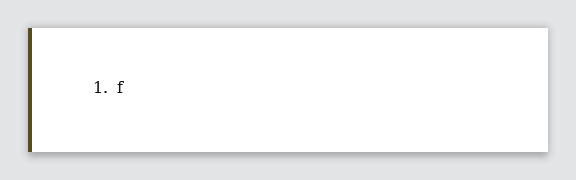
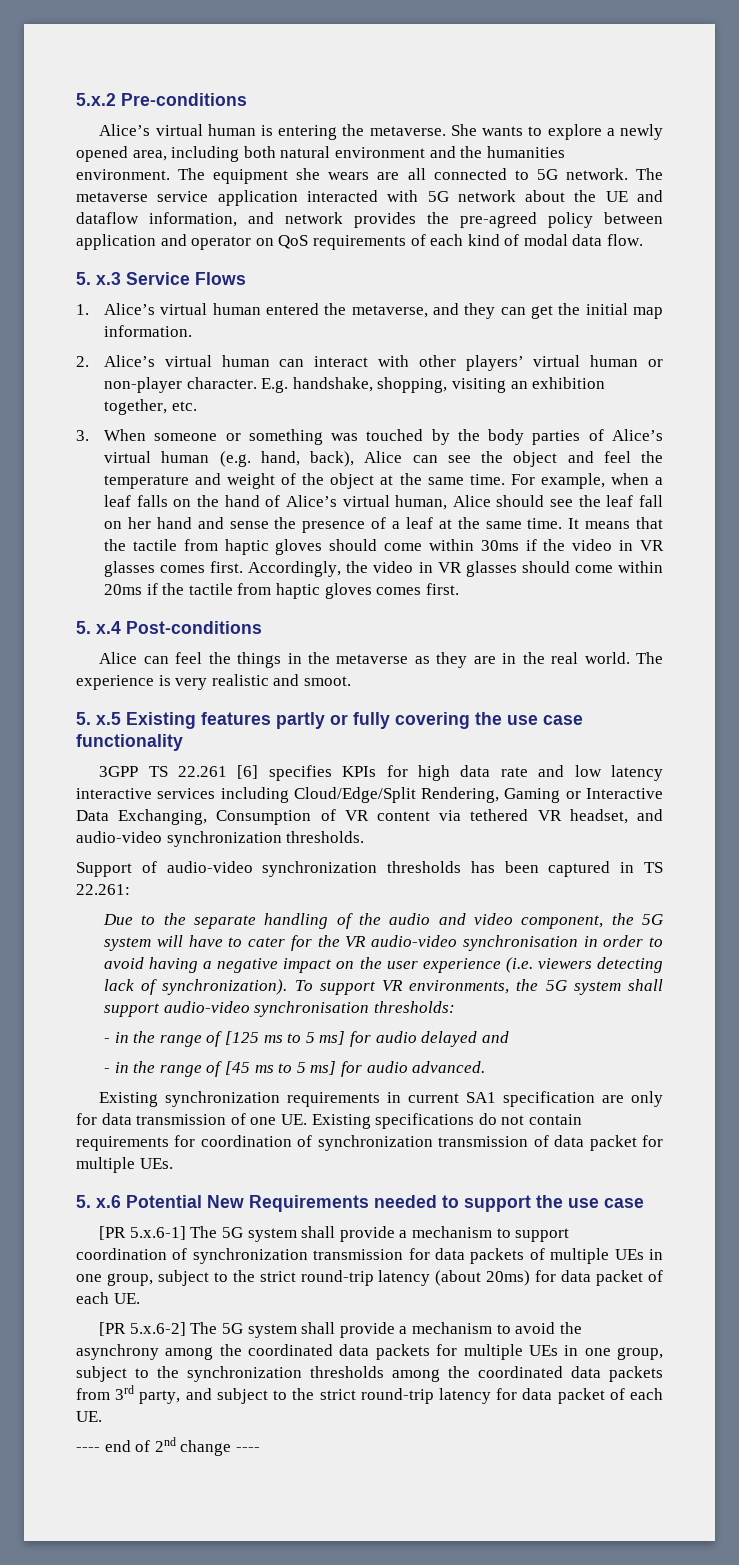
[93,81,124,93] 1. f -> [76,93,247,106] [99,124,663,140] [76,146,565,162] [76,168,663,184] [76,190,663,206] [76,212,663,228] [76,234,644,250] [76,272,246,285] [76,303,663,319] [104,325,193,337] [76,355,663,371] [104,377,606,393] [104,399,197,415] [76,429,663,445] [104,451,663,467] [104,473,663,489] [104,495,663,510] [104,517,663,533] [104,539,664,555] [104,561,664,577] [104,583,459,599] [76,621,262,634] [99,652,663,668] [76,674,351,690] [76,712,583,729] [76,734,183,751] [99,765,663,781] [76,787,663,803] [76,809,663,825] [76,831,365,847] [76,861,663,877] [76,884,130,895] [103,913,663,929] [104,935,663,951] [104,957,664,973] [104,979,663,995] [104,1001,455,1017] [104,1031,509,1047] [104,1061,486,1077] [99,1091,663,1107] [76,1113,582,1129] [76,1135,663,1151] [76,1157,173,1173] [76,1195,644,1212] [99,1226,570,1242] [76,1248,663,1264] [76,1270,663,1286] [76,1292,140,1304] [99,1322,582,1338] [76,1344,664,1360] [76,1366,663,1382] [76,1385,663,1404] [76,1411,102,1422] [76,1437,260,1456] 5.x.2 Pre-conditions // Alice’s virtual human is entering the metaverse. She wants to explore a newly opened area, including both natural environment and the humanities environment. The equipment she wears are all connected to 5G network. The metaverse service application interacted with 5G network about the UE and dataflow information, and network provides the pre-agreed policy between application and operator on QoS requirements of each kind of modal data flow. // 5. x.3 Service Flows // 1. Alice’s virtual human entered the metaverse, and they can get the initial map information. // 2. Alice’s virtual human can interact with other players’ virtual human or non-player character. E.g. handshake, shopping, visiting an exhibition together, etc. // 3. When someone or something was touched by the body parties of Alice’s virtual human (e.g. hand, back), Alice can see the object and feel the temperature and weight of the object at the same time. For example, when a leaf falls on the hand of Alice’s virtual human, Alice should see the leaf fall on her hand and sense the presence of a leaf at the same time. It means that the tactile from haptic gloves should come within 30ms if the video in VR glasses comes first. Accordingly, the video in VR glasses should come within 20ms if the tactile from haptic gloves comes first. // 5. x.4 Post-conditions // Alice can feel the things in the metaverse as they are in the real world. The experience is very realistic and smoot. // 5. x.5 Existing features partly or fully covering the use case functionality // 3GPP TS 22.261 [6] specifies KPIs for high data rate and low latency interactive services including Cloud/Edge/Split Rendering, Gaming or Interactive Data Exchanging, Consumption of VR content via tethered VR headset, and audio-video synchronization thresholds. // Support of audio-video synchronization thresholds has been captured in TS 22.261: // Due to the separate handling of the audio and video component, the 5G system will have to cater for the VR audio-video synchronisation in order to avoid having a negative impact on the user experience (i.e. viewers detecting lack of synchronization). To support VR environments, the 5G system shall support audio-video synchronisation thresholds: // - in the range of [125 ms to 5 ms] for audio delayed and // - in the range of [45 ms to 5 ms] for audio advanced. // Existing synchronization requirements in current SA1 specification are only for data transmission of one UE. Existing specifications do not contain requirements for coordination of synchronization transmission of data packet for multiple UEs. // 5. x.6 Potential New Requirements needed to support the use case // [PR 5.x.6-1] The 5G system shall provide a mechanism to support coordination of synchronization transmission for data packets of multiple UEs in one group, subject to the strict round-trip latency (about 20ms) for data packet of each UE. // [PR 5.x.6-2] The 5G system shall provide a mechanism to avoid the asynchrony among the coordinated data packets for multiple UEs in one group, subject to the synchronization thresholds among the coordinated data packets from 3rd party, and subject to the strict round-trip latency for data packet of each UE. // ---- end of 2nd change ----

